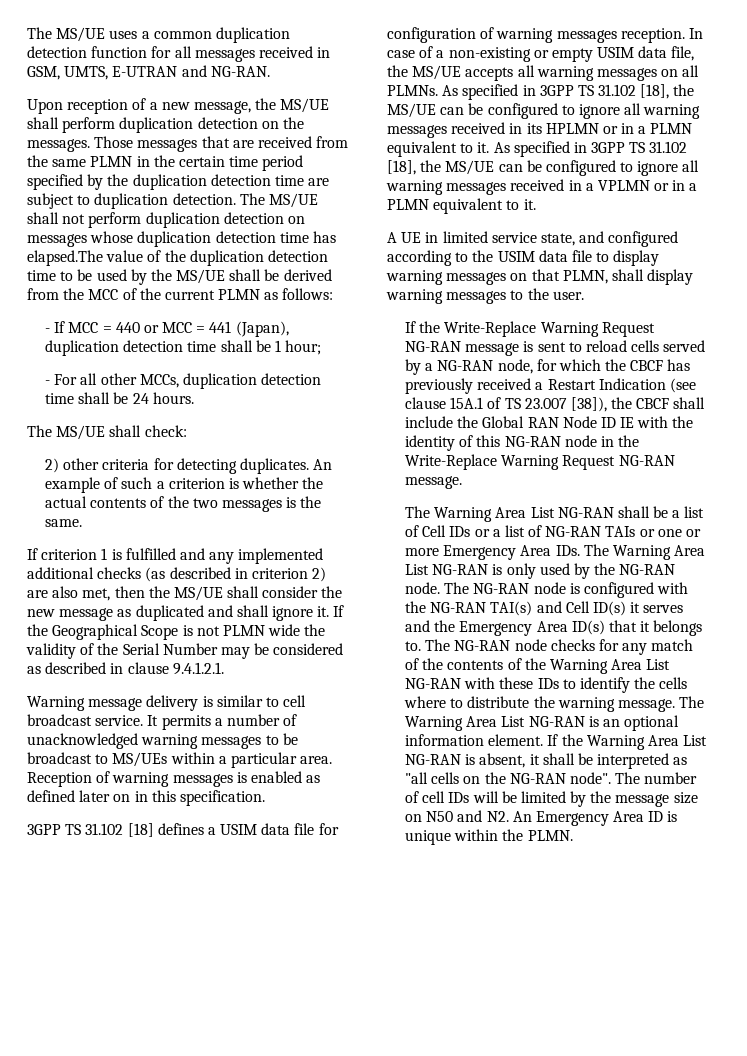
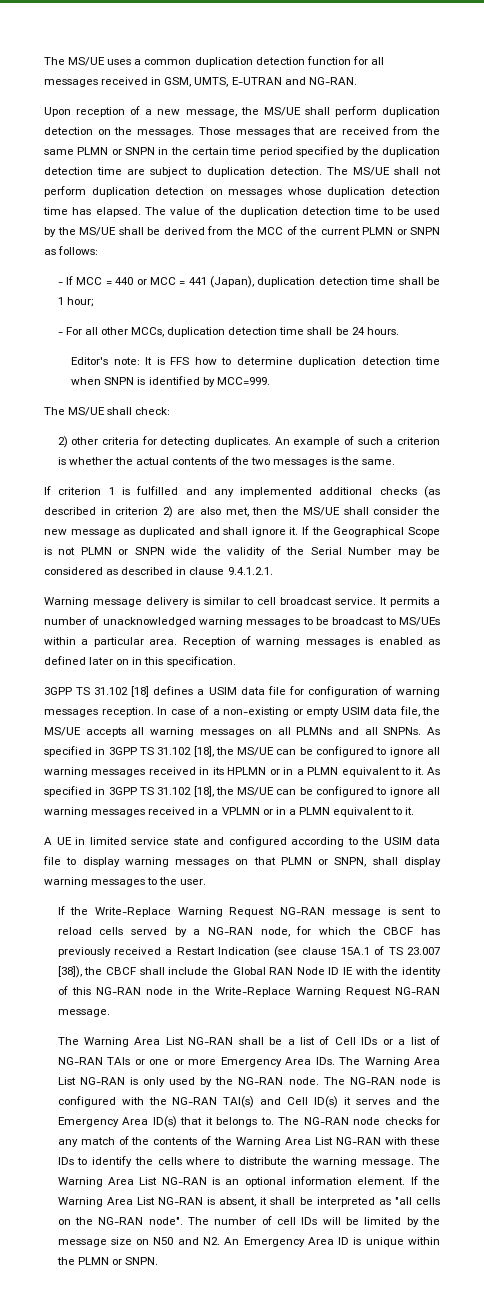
(133, 161) none -> [111,147,155,155] or SNPN
[27,250,103,266] elapsed.The -> [95,207,166,217] elapsed. The
(261, 294) none -> [396,227,440,235] or SNPN
(194, 398) none -> [71,357,441,367] [71,376,270,387] // Editor's note: It is FFS how to determine duplication detection time when SNPN is identified by MCC=999.
(265, 630) none -> [118,547,165,555] or SNPN
[387,85,438,96] PLMNs. -> [296,727,422,735] PLMNs and all SNPNs.
[540,233,575,246] state, -> [173,837,199,845] state
[562,270,608,284] PLMN, -> [280,857,367,867] PLMN or SNPN,
[527,830,573,841] PLMN. -> [77,1257,158,1265] PLMN or SNPN.

